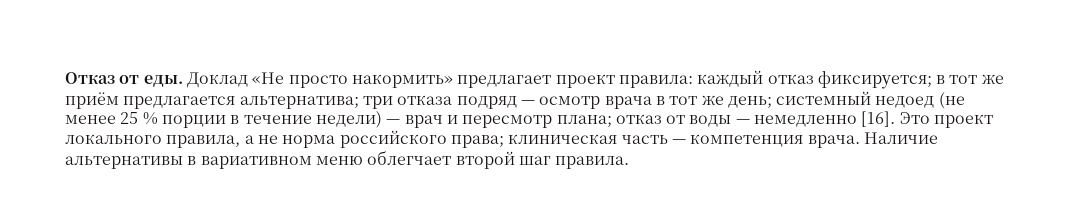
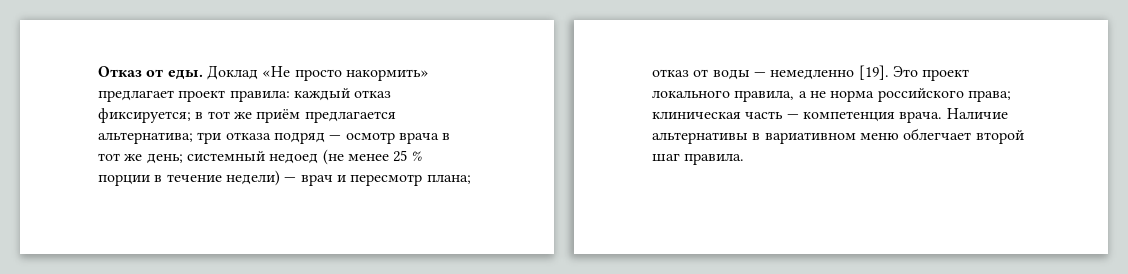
[861,111,896,127] [16]. -> [858,65,889,80] [19].

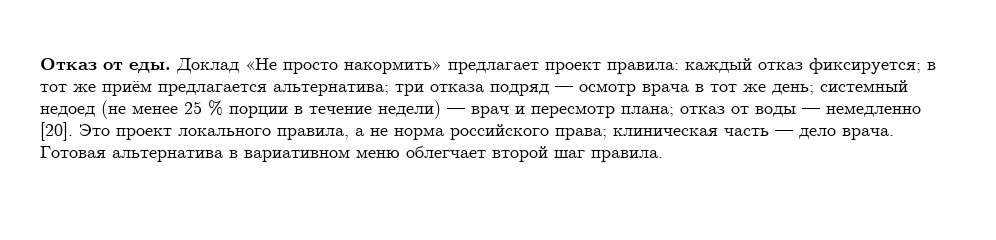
[858,65,889,80] [19]. -> [40,122,73,141] [20].
[802,108,1008,123] [652,132,748,144] компетенция врача. Наличие альтернативы -> [799,128,894,140] [40,146,223,162] дело врача. Готовая альтернатива

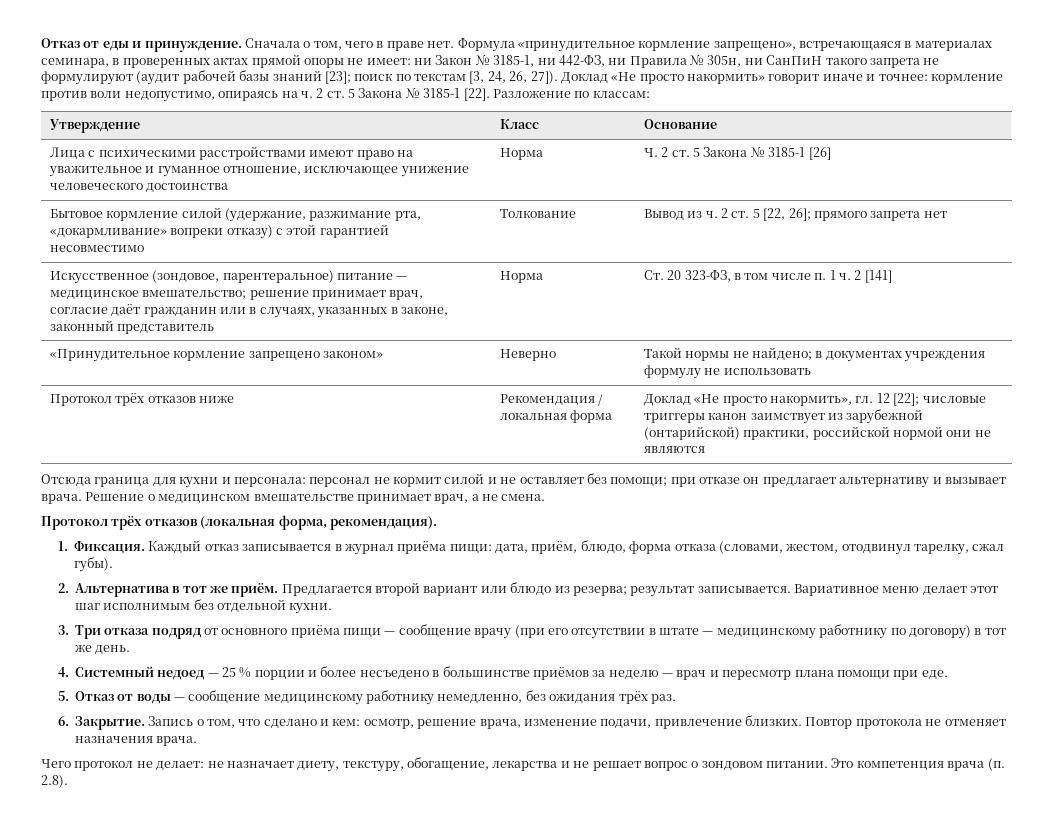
[40,58,936,74] [40,80,908,96] [40,100,921,119] [40,122,894,141] [40,146,663,162] Отказ от еды. Доклад «Не просто накормить» предлагает проект правила: каждый отказ фиксируется; в тот же приём предлагается альтернатива; три отказа подряд — осмотр врача в тот же день; системный недоед (не менее 25 % порции в течение недели) — врач и пересмотр плана; отказ от воды — немедленно [20]. Это проект локального правила, а не норма российского права; клиническая часть — дело врача. Готовая альтернатива в вариативном меню облегчает второй шаг правила. -> [41,38,992,52] [41,54,940,68] [41,70,1003,85] [41,88,650,102] [49,119,140,133] [499,119,539,129] [643,119,717,129] [49,146,414,160] [48,165,469,177] [49,182,229,193] [499,148,543,160] [643,147,831,160] [49,207,421,222] [49,224,389,239] [49,245,144,252] [499,209,576,218] [643,208,947,221] [49,270,408,284] [49,289,424,300] [49,304,448,318] [49,320,215,334] [499,271,543,283] [643,270,892,283] [49,349,384,362] [499,349,556,361] [643,347,986,362] [643,365,811,379] [49,393,235,406] [499,394,604,406] [499,410,613,423] [643,393,986,406] [643,409,924,424] [643,426,991,440] [643,446,705,453] [41,473,1006,488] [41,492,546,504] [41,515,437,530] [57,540,1005,555] [74,557,114,572] [57,582,999,597] [74,599,333,614] [57,624,1006,639] [74,644,131,655] [57,666,948,680] [57,690,676,705] [57,715,1006,730] [74,736,198,746] [41,757,1005,772] [41,775,68,788] Отказ от еды и принуждение. Сначала о том, чего в праве нет. Формула «принудительное кормление запрещено», встречающаяся в материалах семинара, в проверенных актах прямой опоры не имеет: ни Закон № 3185-1, ни 442-ФЗ, ни Правила № 305н, ни СанПиН такого запрета не формулируют (аудит рабочей базы знаний [23]; поиск по текстам [3, 24, 26, 27]). Доклад «Не просто накормить» говорит иначе и точнее: кормление против воли недопустимо, опираясь на ч. 2 ст. 5 Закона № 3185-1 [22]. Разложение по классам: // Утверждение | Класс | Основание // Лица с психическими расстройствами имеют право на уважительное и гуманное отношение, исключающее унижение человеческого достоинства | Норма | Ч. 2 ст. 5 Закона № 3185-1 [26] // Бытовое кормление силой (удержание, разжимание рта, «докармливание» вопреки отказу) с этой гарантией несовместимо | Толкование | Вывод из ч. 2 ст. 5 [22, 26]; прямого запрета нет // Искусственное (зондовое, парентеральное) питание — медицинское вмешательство; решение принимает врач, согласие даёт гражданин или в случаях, указанных в законе, законный представитель | Норма | Ст. 20 323-ФЗ, в том числе п. 1 ч. 2 [141] // «Принудительное кормление запрещено законом» | Неверно | Такой нормы не найдено; в документах учреждения формулу не использовать // Протокол трёх отказов ниже | Рекомендация / локальная форма | Доклад «Не просто накормить», гл. 12 [22]; числовые триггеры канон заимствует из зарубежной (онтарийской) практики, российской нормой они не являются // Отсюда граница для кухни и персонала: персонал не кормит силой и не оставляет без помощи; при отказе он предлагает альтернативу и вызывает врача. Решение о медицинском вмешательстве принимает врач, а не смена. // Протокол трёх отказов (локальная форма, рекомендация). // 1. Фиксация. Каждый отказ записывается в журнал приёма пищи: дата, приём, блюдо, форма отказа (словами, жестом, отодвинул тарелку, сжал губы). // 2. Альтернатива в тот же приём. Предлагается второй вариант или блюдо из резерва; результат записывается. Вариативное меню делает этот шаг исполнимым без отдельной кухни. // 3. Три отказа подряд от основного приёма пищи — сообщение врачу (при его отсутствии в штате — медицинскому работнику по договору) в тот же день. // 4. Системный недоед — 25 % порции и более несъедено в большинстве приёмов за неделю — врач и пересмотр плана помощи при еде. // 5. Отказ от воды — сообщение медицинскому работнику немедленно, без ожидания трёх раз. // 6. Закрытие. Запись о том, что сделано и кем: осмотр, решение врача, изменение подачи, привлечение близких. Повтор протокола не отменяет назначения врача. // Чего протокол не делает: не назначает диету, текстуру, обогащение, лекарства и не решает вопрос о зондовом питании. Это компетенция врача (п. 2.8).

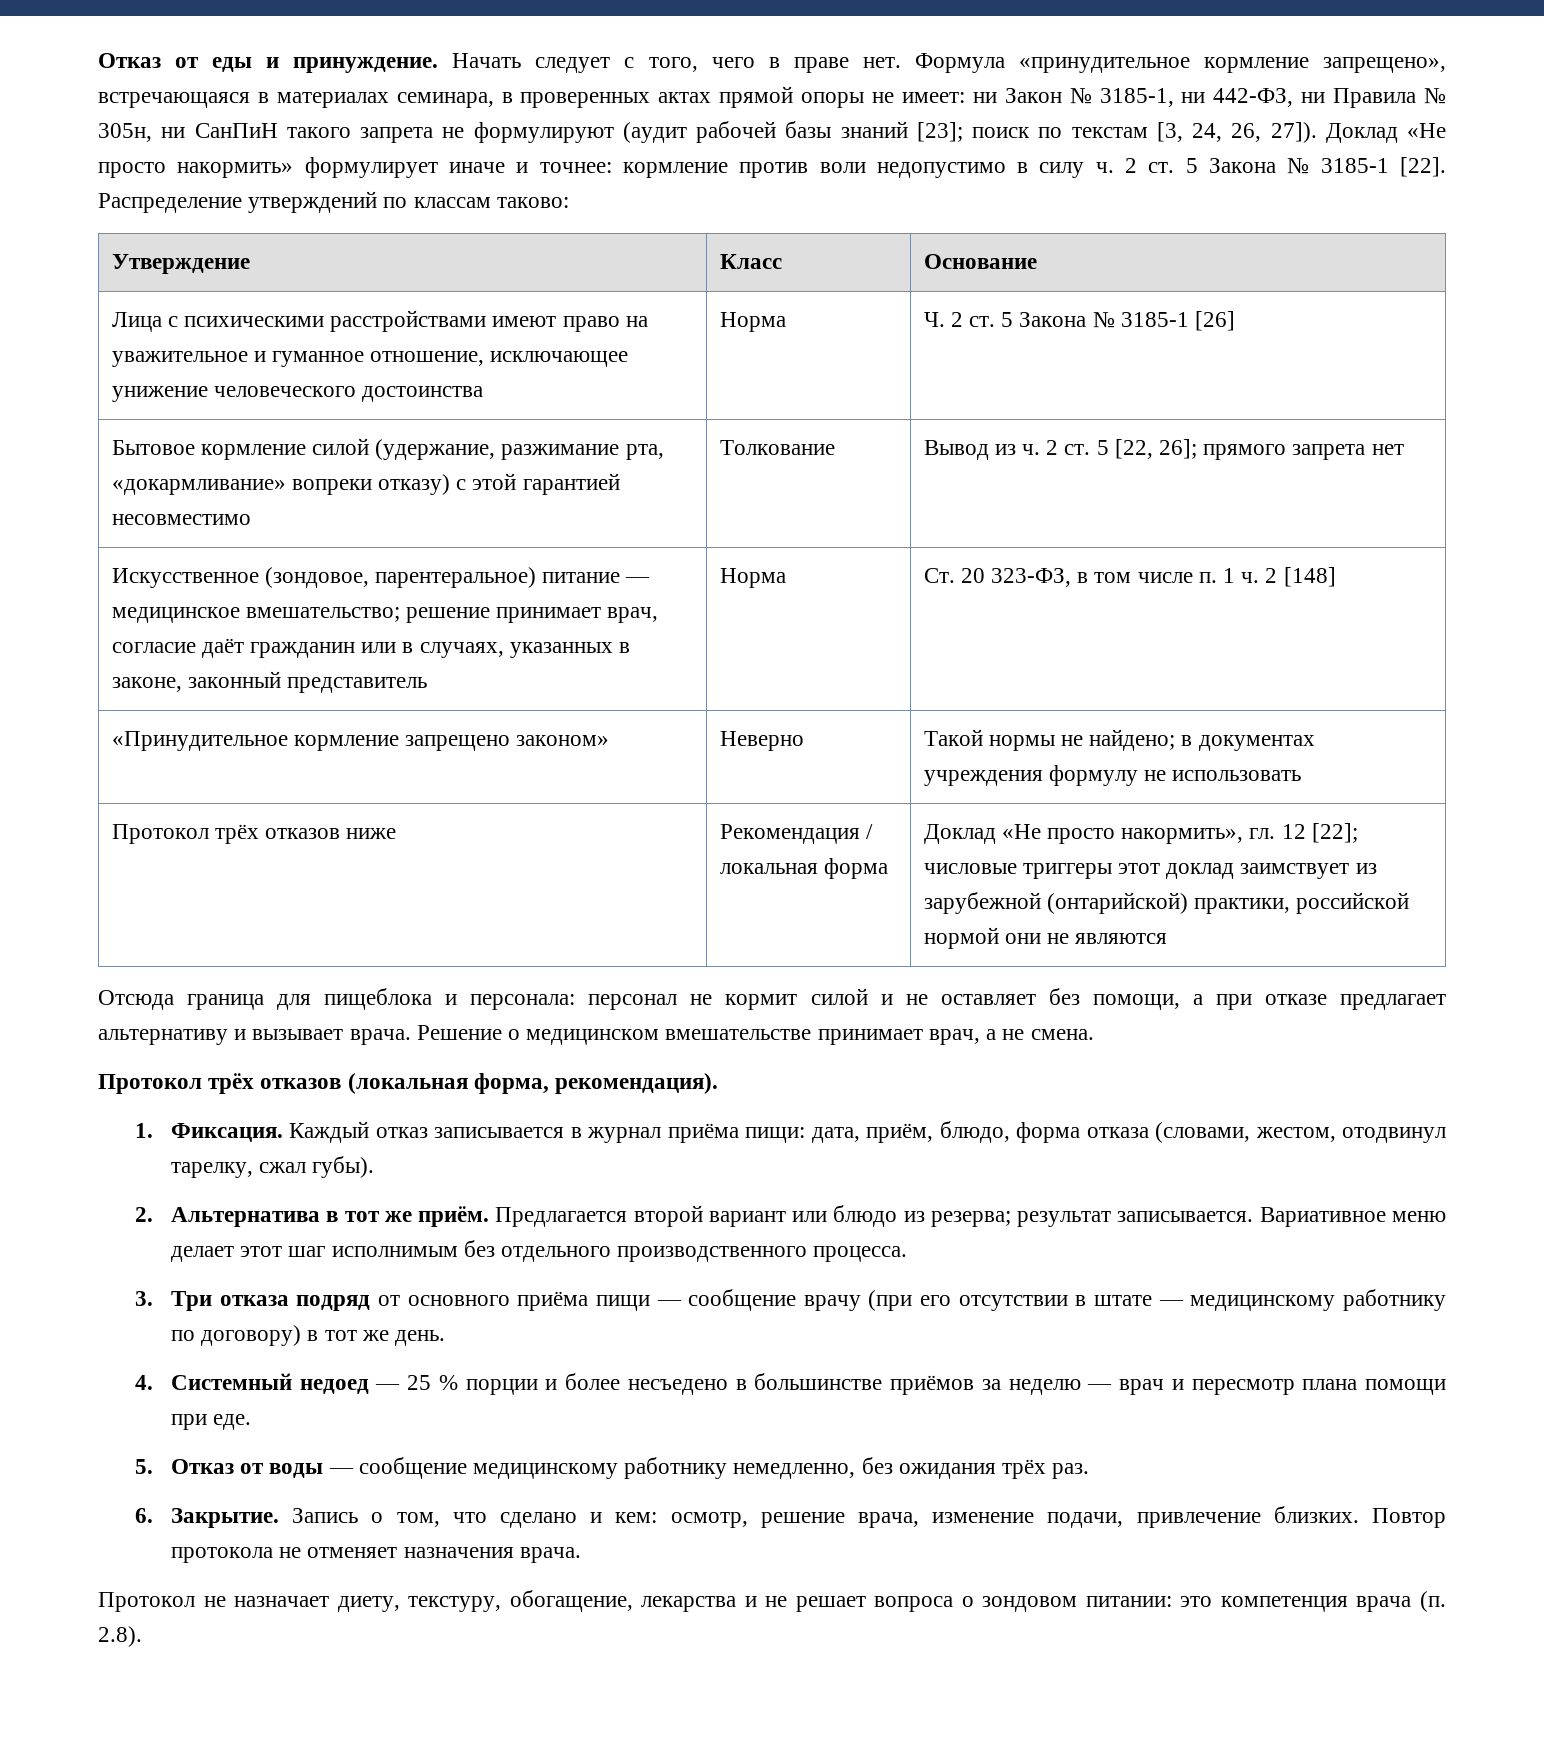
[244,38,342,50] Сначала о том, -> [452,53,698,73] Начать следует с того,
[768,74,820,84] говорит -> [304,157,438,178] формулирует
[124,91,298,102] недопустимо, опираясь на -> [876,162,1085,178] недопустимо в силу
[492,89,650,98] Разложение по классам: -> [98,191,569,213] Распределение утверждений по классам таково:
[864,270,892,283] [141] -> [1283,567,1336,587] [148]
[708,412,748,420] канон -> [1118,863,1235,879] этот доклад
[179,476,219,488] кухни -> [324,988,433,1010] пищеблока
[610,477,668,487] помощи; -> [1092,994,1203,1010] помощи, а
[743,477,760,484] он -> (1327, 999) none
[216,599,333,614] отдельной кухни. -> [501,1246,908,1262] отдельного производственного процесса.
[41,759,205,771] Чего протокол не делает: -> [98,1592,195,1612] Протокол
[643,761,688,771] вопрос -> [874,1596,954,1612] вопроса
[766,758,854,768] питании. Это -> [1085,1596,1213,1607] питании: это

